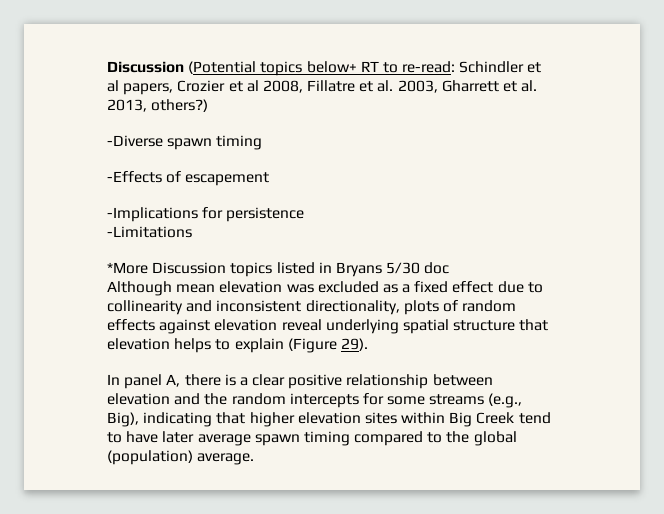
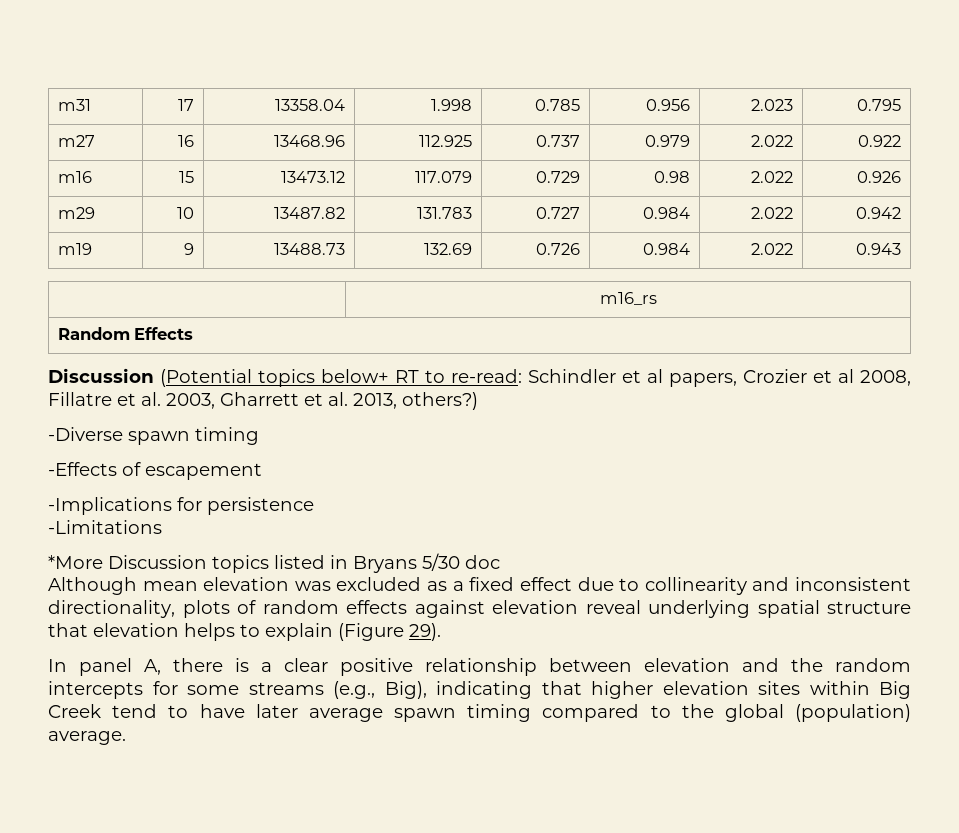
(107, 67) none -> [57,99,91,111] [178,99,195,111] [275,99,346,111] [431,99,473,111] [535,99,581,111] [646,99,691,111] [751,99,794,111] [857,99,902,111] [57,135,95,147] [178,135,195,147] [274,135,346,147] [419,135,473,147] [536,135,581,147] [645,135,691,147] [751,135,794,147] [858,135,902,147] [57,171,92,183] [179,171,195,183] [281,171,346,183] [415,171,473,183] [536,171,581,183] [654,171,691,183] [751,171,794,183] [857,171,902,183] [57,207,95,219] [177,207,195,219] [274,207,346,219] [417,207,473,219] [536,207,581,219] [643,207,691,219] [751,207,794,219] [856,207,902,219] [57,243,92,255] [184,243,195,255] [274,243,346,255] [424,243,473,255] [536,243,581,255] [643,243,691,255] [751,243,794,255] [856,243,902,255] [599,292,657,305] [57,327,194,340] m31 | 17 | 13358.04 | 1.998 | 0.785 | 0.956 | 2.023 | 0.795 // m27 | 16 | 13468.96 | 112.925 | 0.737 | 0.979 | 2.022 | 0.922 // m16 | 15 | 13473.12 | 117.079 | 0.729 | 0.98 | 2.022 | 0.926 // m29 | 10 | 13487.82 | 131.783 | 0.727 | 0.984 | 2.022 | 0.942 // m19 | 9 | 13488.73 | 132.69 | 0.726 | 0.984 | 2.022 | 0.943 // | m16_rs // Random Effects //

